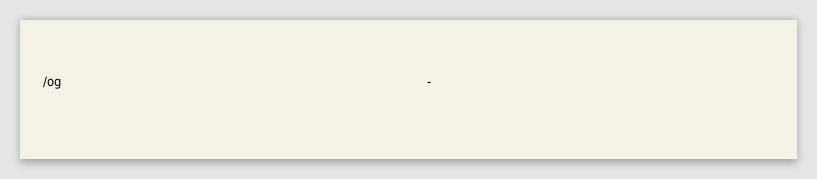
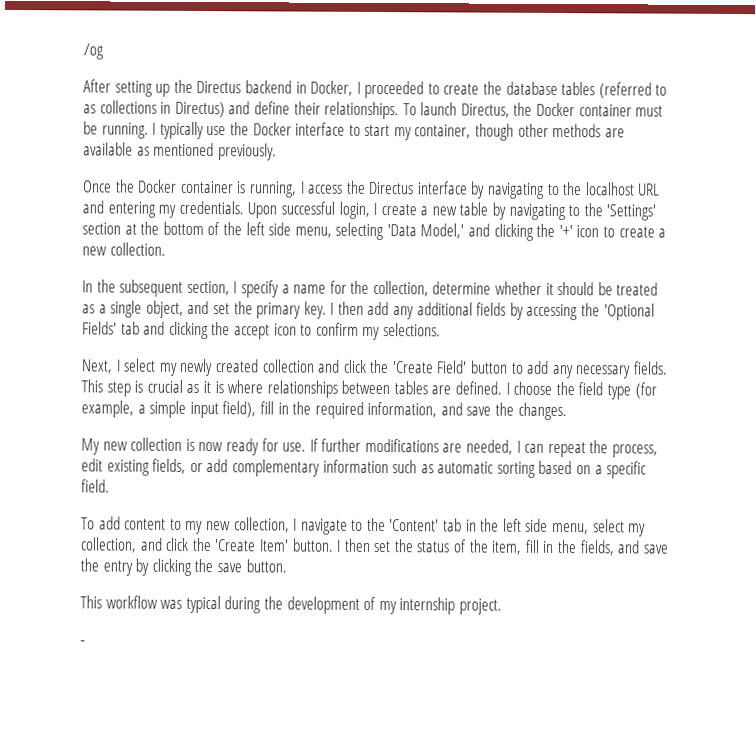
(61, 82) none -> [83,79,668,99] [83,100,664,120] [83,121,625,141] [83,142,277,161] [82,179,661,199] [82,200,657,221] [82,221,667,241] [82,242,166,256] [82,279,659,298] [82,300,655,321] [82,321,441,341] [81,358,669,379] [81,379,657,400] [81,400,567,421] [81,437,659,458] [81,458,647,479] [81,479,110,493] [81,516,647,537] [80,537,669,556] [80,558,287,576] [80,595,502,615] // After setting up the Directus backend in Docker, I proceeded to create the database tables (referred to as collections in Directus) and define their relationships. To launch Directus, the Docker container must be running. I typically use the Docker interface to start my container, though other methods are available as mentioned previously. // Once the Docker container is running, I access the Directus interface by navigating to the localhost URL and entering my credentials. Upon successful login, I create a new table by navigating to the 'Settings' section at the bottom of the left side menu, selecting 'Data Model,' and clicking the '+' icon to create a new collection. // In the subsequent section, I specify a name for the collection, determine whether it should be treated as a single object, and set the primary key. I then add any additional fields by accessing the 'Optional Fields' tab and clicking the accept icon to confirm my selections. // Next, I select my newly created collection and click the 'Create Field' button to add any necessary fields. This step is crucial as it is where relationships between tables are defined. I choose the field type (for example, a simple input field), fill in the required information, and save the changes. // My new collection is now ready for use. If further modifications are needed, I can repeat the process, edit existing fields, or add complementary information such as automatic sorting based on a specific field. // To add content to my new collection, I navigate to the 'Content' tab in the left side menu, select my collection, and click the 'Create Item' button. I then set the status of the item, fill in the fields, and save the entry by clicking the save button. // This workflow was typical during the development of my internship project.

